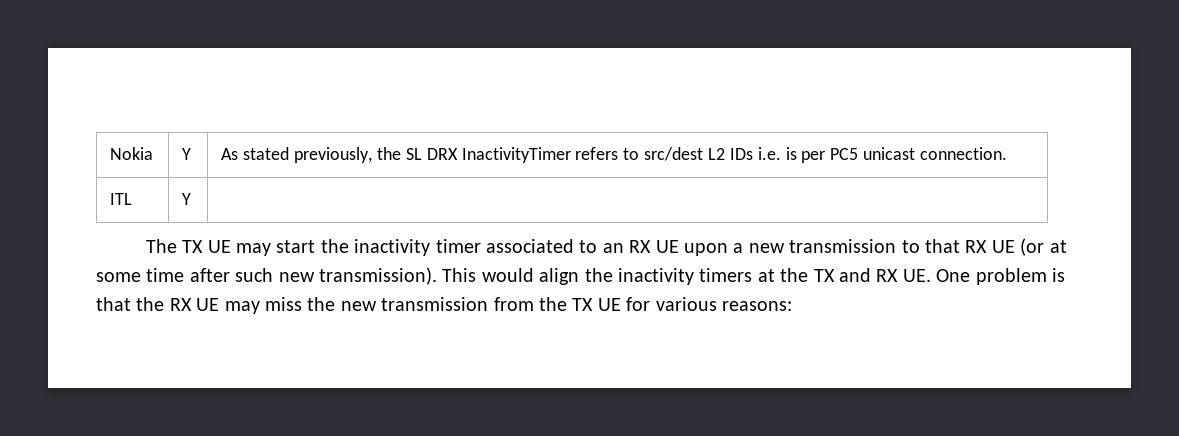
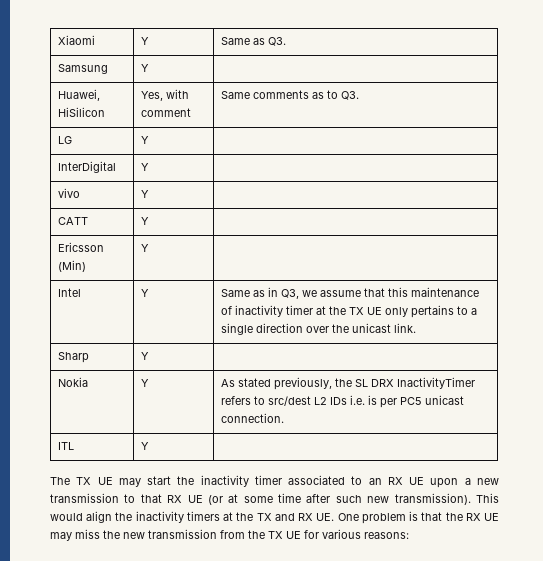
(110, 153) none -> [57,35,95,45] [140,37,149,45] [220,37,286,46] [57,64,108,74] [140,64,149,72] [57,89,100,101] [57,107,105,117] [140,89,189,101] [140,108,191,117] [220,90,359,100] [57,136,72,144] [140,136,149,144] [57,161,116,173] [140,163,149,171] [57,188,80,198] [140,190,149,198] [57,217,88,225] [140,217,149,225] [57,242,104,252] [57,260,86,272] [140,244,149,252] [57,288,81,297] [140,289,149,297] [220,287,479,299] [220,305,477,318] [220,323,416,335] [57,352,89,363] [140,352,149,360] Xiaomi | Y | Same as Q3. // Samsung | Y | // Huawei, HiSilicon | Yes, with comment | Same comments as to Q3. // LG | Y | // InterDigital | Y | // vivo | Y | // CATT | Y | // Ericsson (Min) | Y | // Intel | Y | Same as in Q3, we assume that this maintenance of inactivity timer at the TX UE only pertains to a single direction over the unicast link. // Sharp | Y | //

